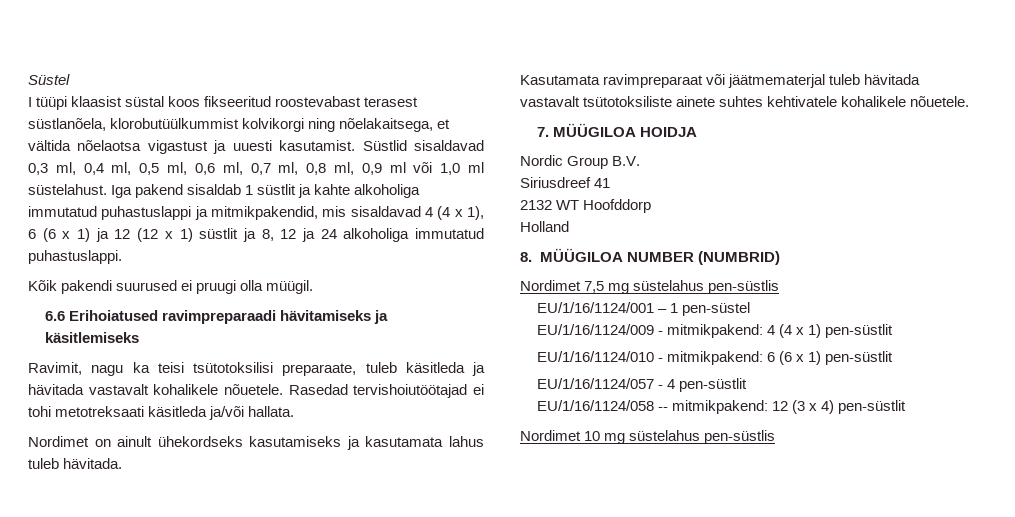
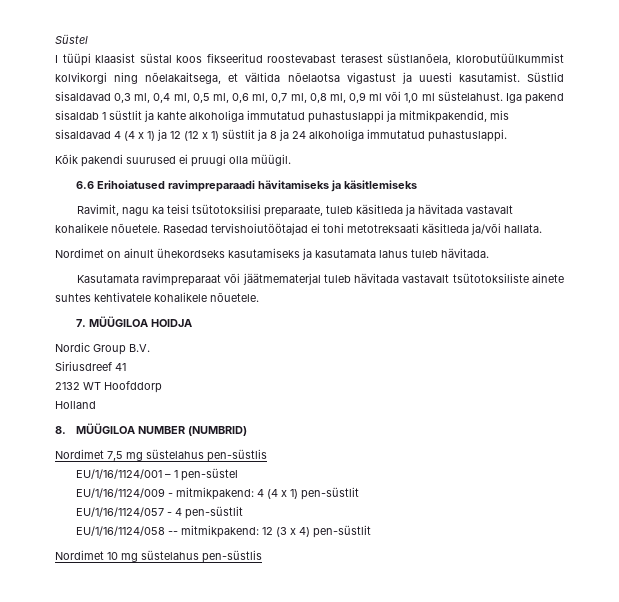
[466,206,484,220] [28,228,71,242] 1), 6 (6 x -> (144, 135) none
[261,229,297,241] 8, 12 -> [270,131,277,139] 8
[537,351,894,365] // EU/1/16/1124/010 - mitmikpakend: 6 (6 x 1) pen-süstlit -> (359, 493) none

